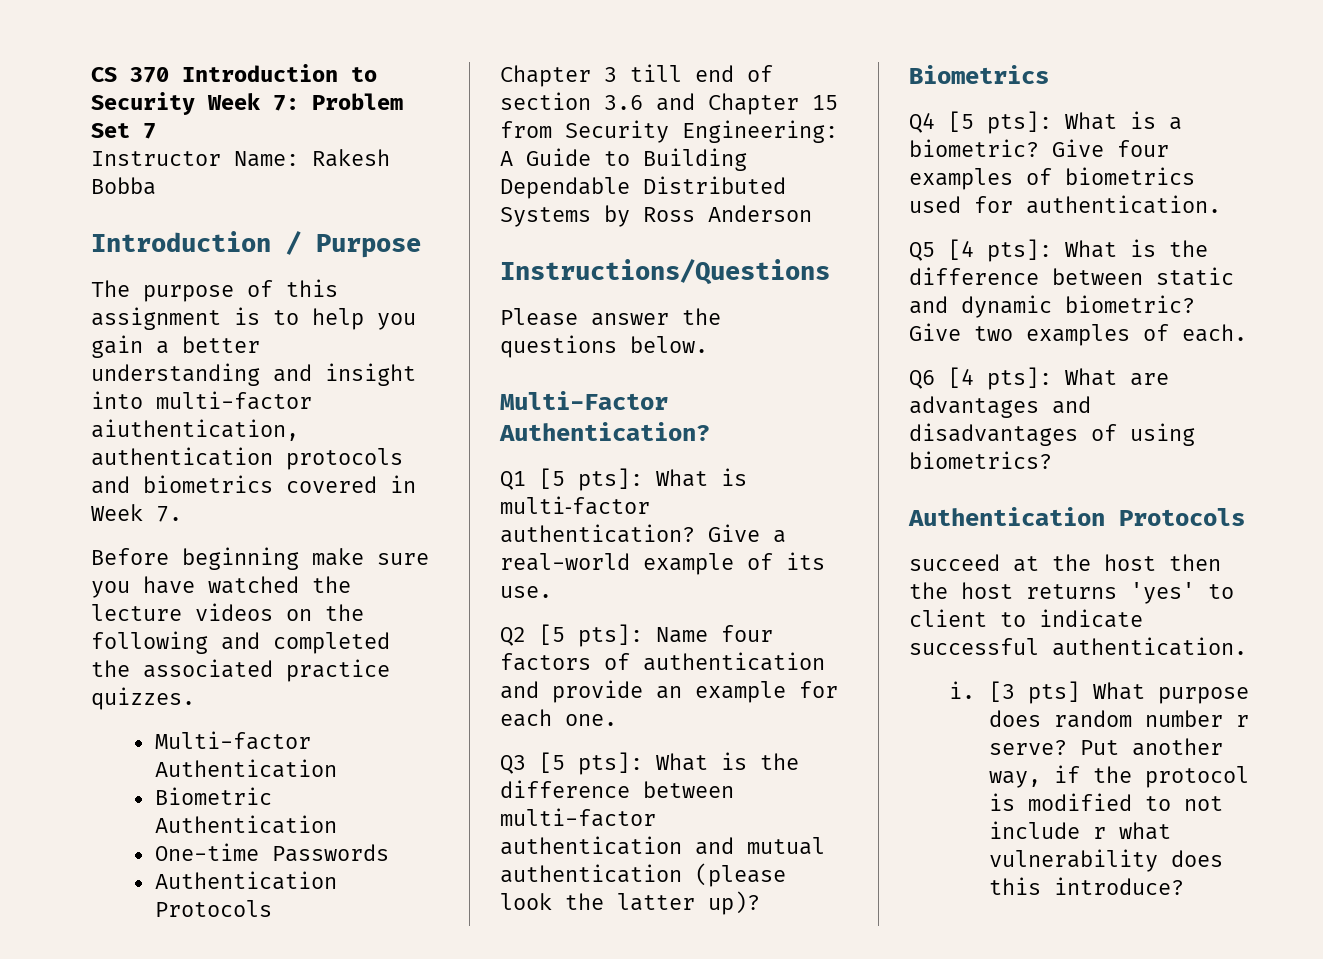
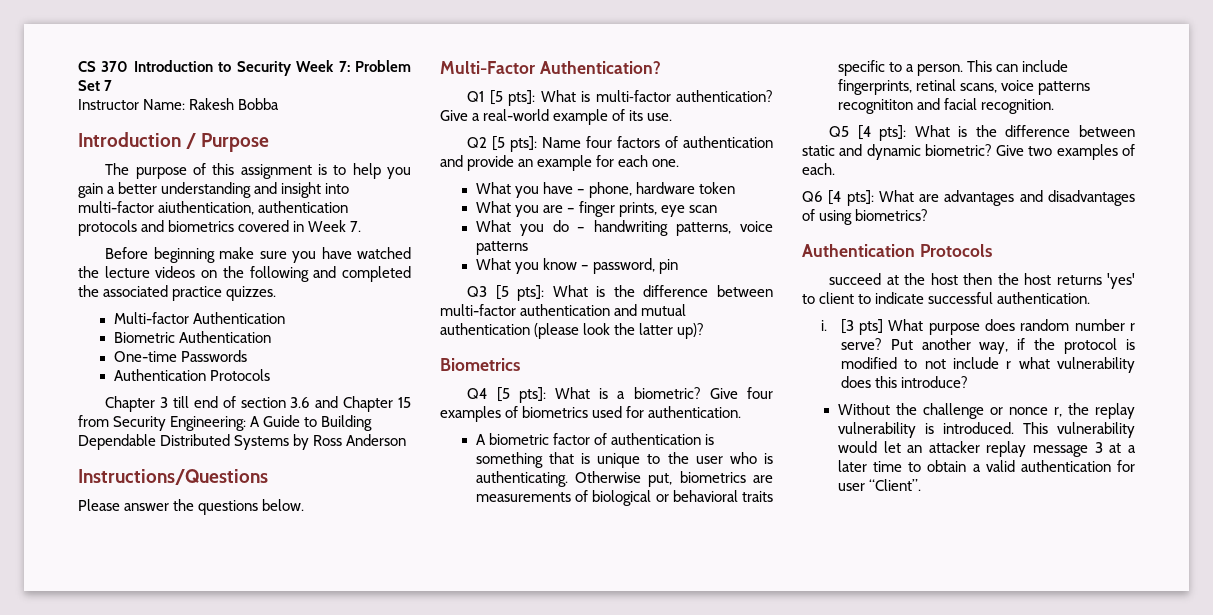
(617, 720) none -> [475,182,736,198] [475,201,718,217] [475,220,773,236] [475,241,528,255] [475,258,679,274] // What you have – phone, hardware token // What you are – finger prints, eye scan // What you do – handwriting patterns, voice patterns // What you know – password, pin
(1221, 204) none -> [475,433,715,445] [475,452,774,468] [475,471,774,487] [475,490,773,506] [837,60,1069,76] [837,79,1091,95] [837,98,1055,114] // A biometric factor of authentication is something that is unique to the user who is authenticating. Otherwise put, biometrics are measurements of biological or behavioral traits specific to a person. This can include fingerprints, retinal scans, voice patterns recognititon and facial recognition.
(1185, 886) none -> [837,403,1135,419] [837,422,1135,438] [837,441,1136,457] [837,460,1135,472] [837,479,921,491] // Without the challenge or nonce r, the replay vulnerability is introduced. This vulnerability would let an attacker replay message 3 at a later time to obtain a valid authentication for user “Client”.

